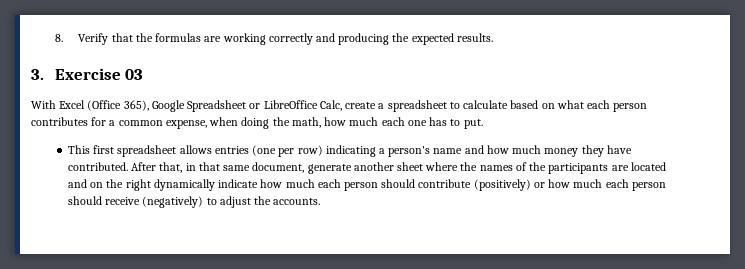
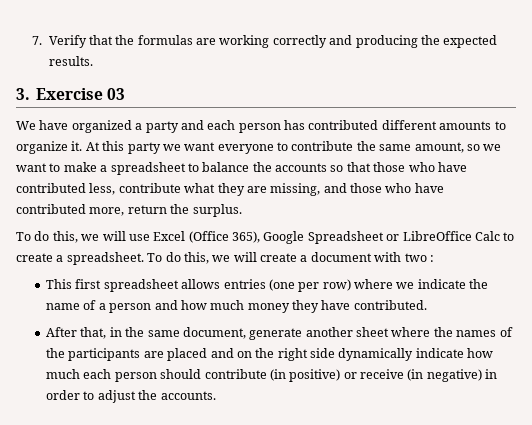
[54,34,63,42] 8. -> [32,36,43,45] 7.
[31,100,56,109] With -> [16,120,506,133] [16,141,502,154] [16,162,467,175] [16,183,444,196] [16,204,242,217] [16,231,150,243] We have organized a party and each person has contributed different amounts to organize it. At this party we want everyone to contribute the same amount, so we want to make a spreadsheet to balance the accounts so that those who have contributed less, contribute what they are missing, and those who have contributed more, return the surplus. // To do this, we will use
[319,100,648,112] [31,117,483,129] Calc, create a spreadsheet to calculate based on what each person contributes for a common expense, when doing the math, how much each one has to put. -> [474,231,515,241] [16,252,434,265] Calc to create a spreadsheet. To do this, we will create a document with two :
[325,145,463,157] indicating a person's name -> [354,279,489,289] [46,300,152,313] where we indicate the name of a person
(128, 166) none -> (427, 305) //
[198,162,220,171] that -> [125,327,145,337] the
[630,162,666,171] located -> [167,348,208,361] placed
(151, 185) none -> [310,348,336,358] side
[473,179,666,191] [67,196,204,208] (positively) or how much each person should receive (negatively) -> [269,369,498,382] [46,390,81,400] (in positive) or receive (in negative) in order

